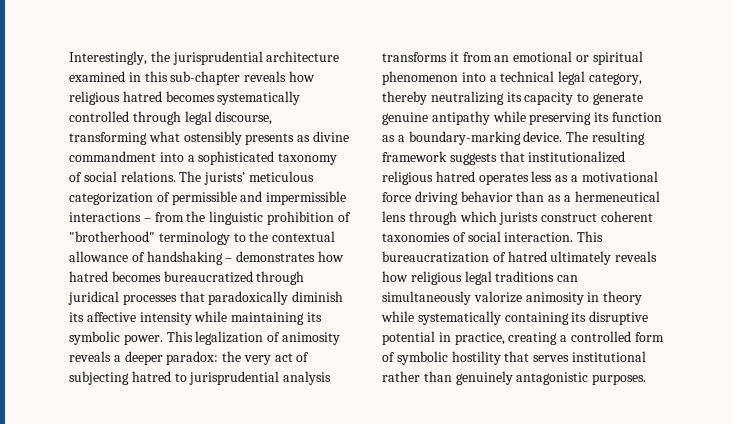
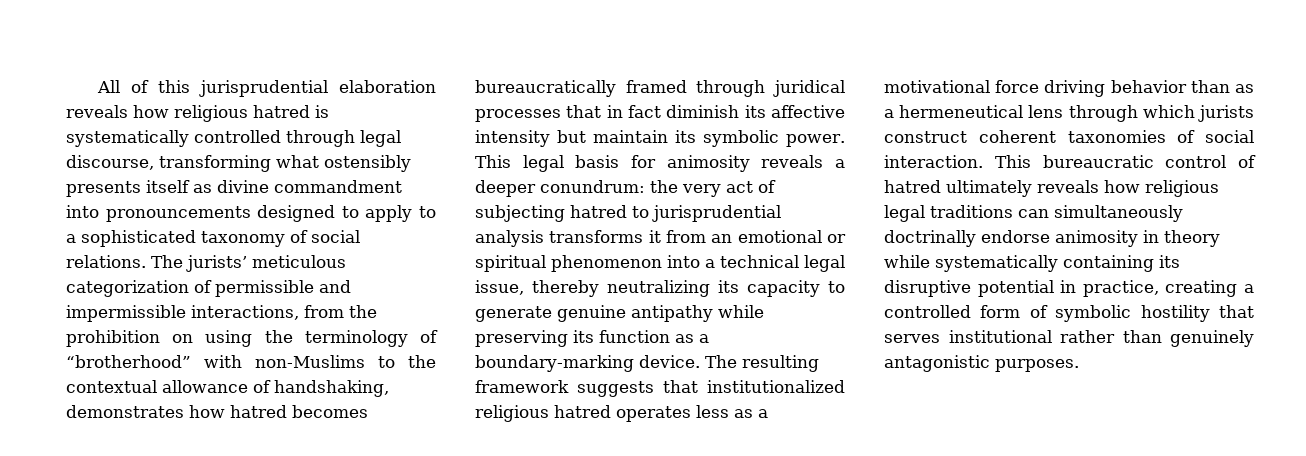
[69,51,340,65] [69,71,241,85] Interestingly, the jurisprudential architecture examined in this sub-chapter -> [96,80,436,97] All of this jurisprudential elaboration
[165,91,215,102] becomes -> [315,105,329,118] is
(295, 139) none -> [146,180,190,193] itself
(184, 157) none -> [105,205,437,222] pronouncements designed to apply to
[69,211,351,225] [69,231,230,245] interactions – from the linguistic prohibition of "brotherhood" terminology -> [191,305,377,320] [66,330,438,347] [66,355,365,368] interactions, from the prohibition on using the terminology of “brotherhood” with non-Muslims
[146,251,233,265] handshaking – -> [274,380,389,397] handshaking,
[163,271,253,283] bureaucratized -> [475,80,687,97] bureaucratically framed
[208,291,289,305] paradoxically -> [606,105,661,118] in fact
[194,311,305,325] while maintaining -> [557,130,669,143] but maintain
[195,331,281,345] legalization of -> [522,155,656,172] legal basis for
[166,351,219,365] paradox: -> [540,180,645,193] conundrum:
[588,73,642,85] category, -> [475,280,524,295] issue,
[382,251,489,263] bureaucratization -> [1042,155,1227,168] bureaucratic control
[473,291,522,303] valorize -> [884,230,1050,247] doctrinally endorse

